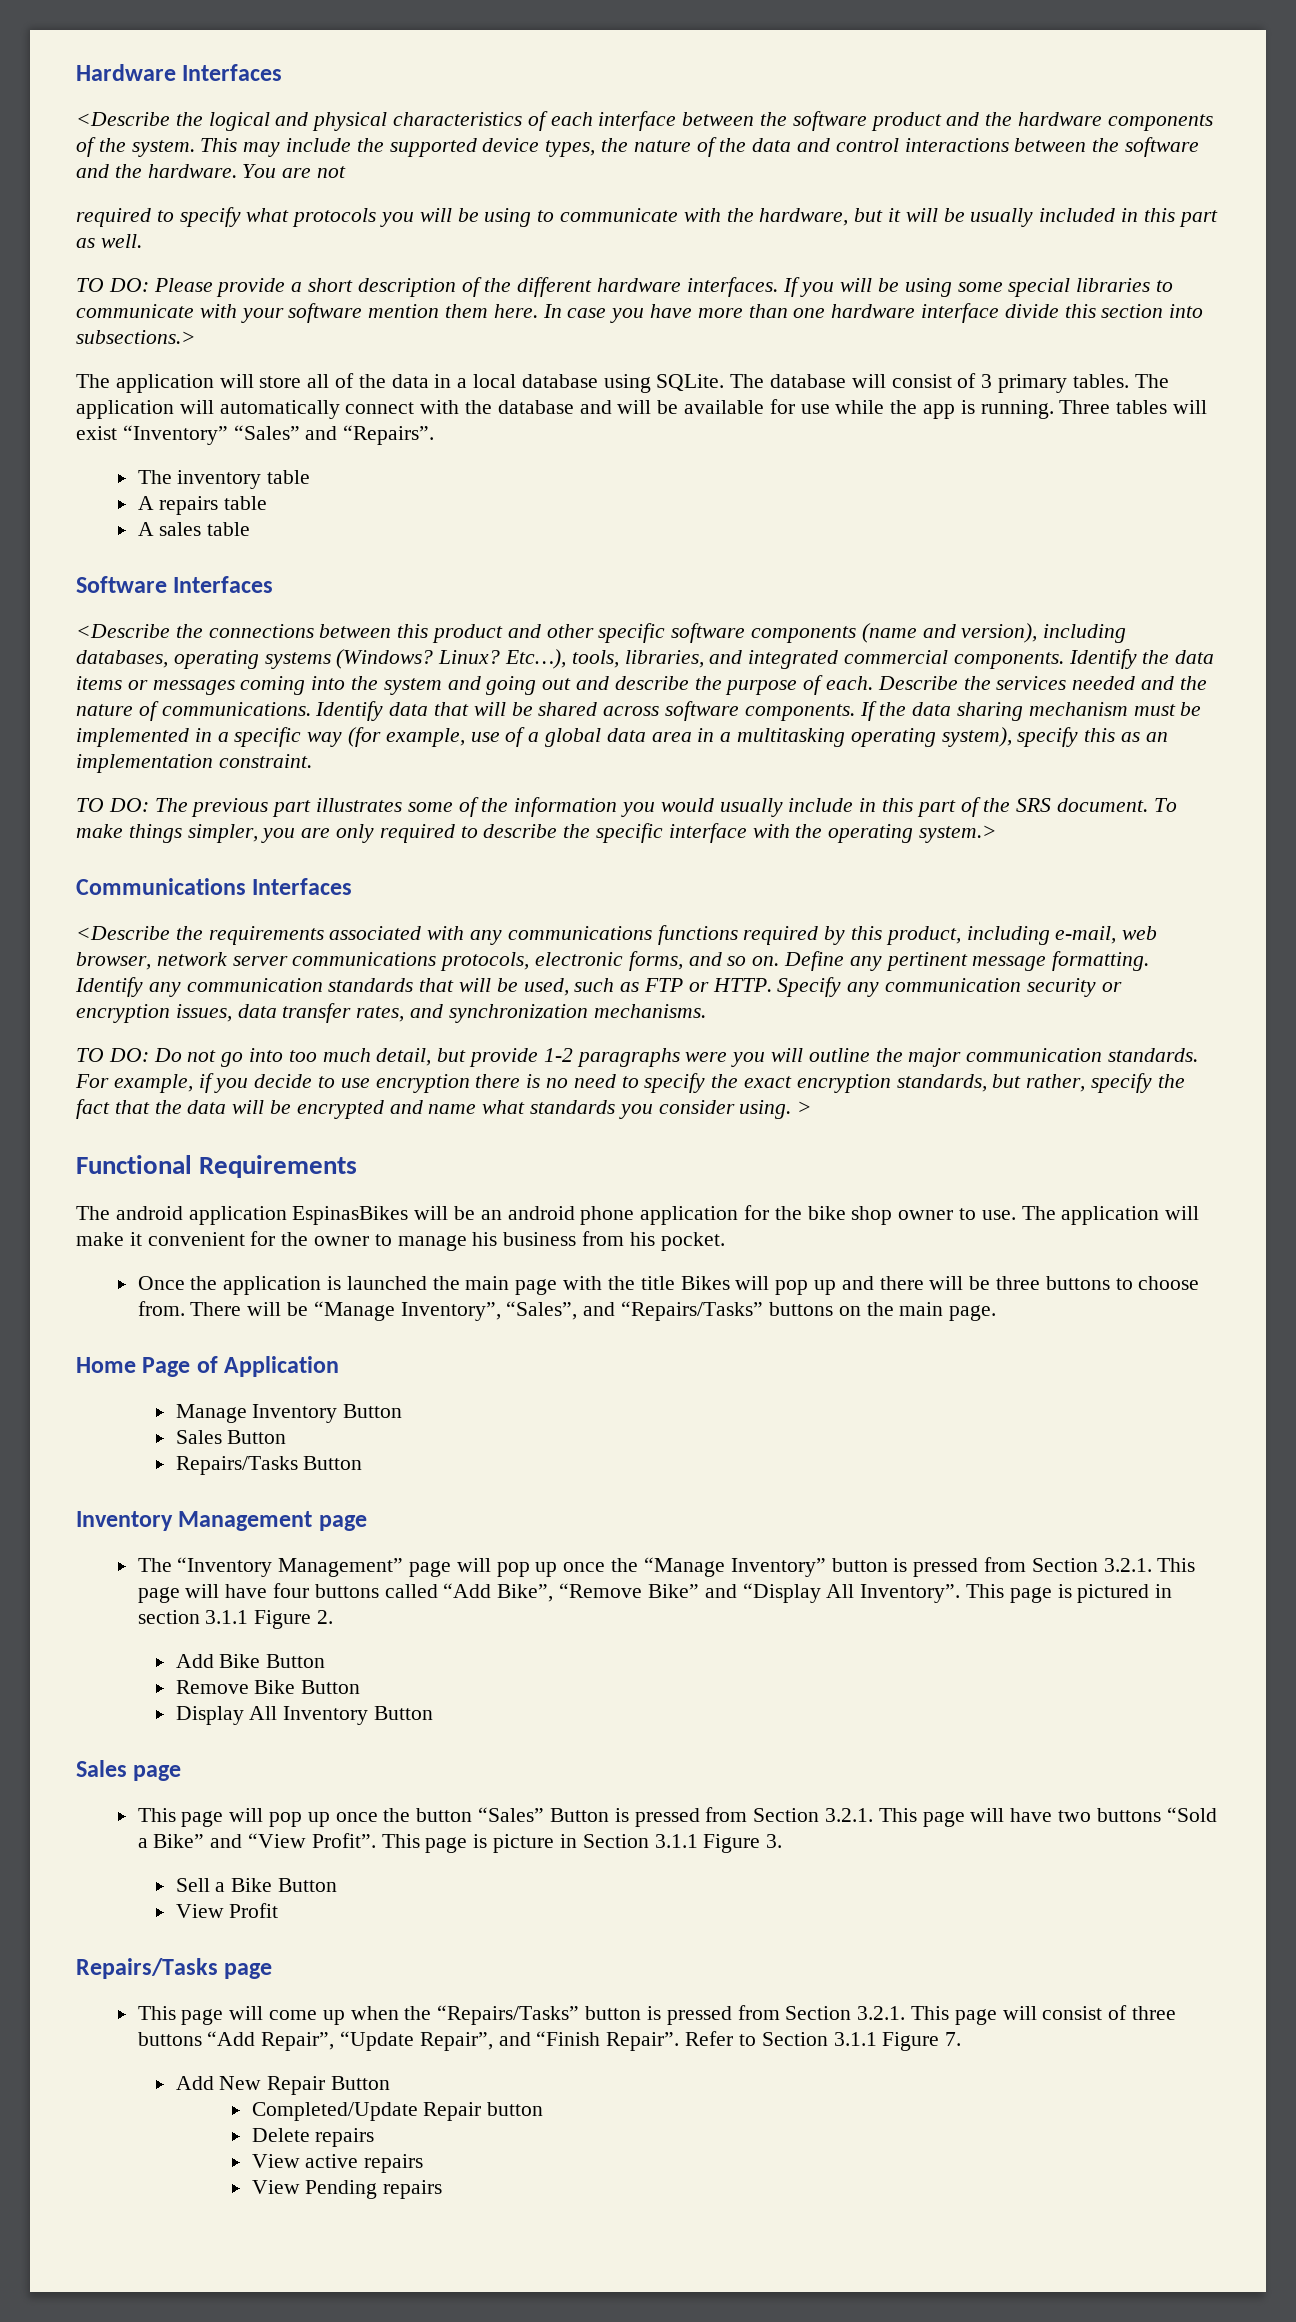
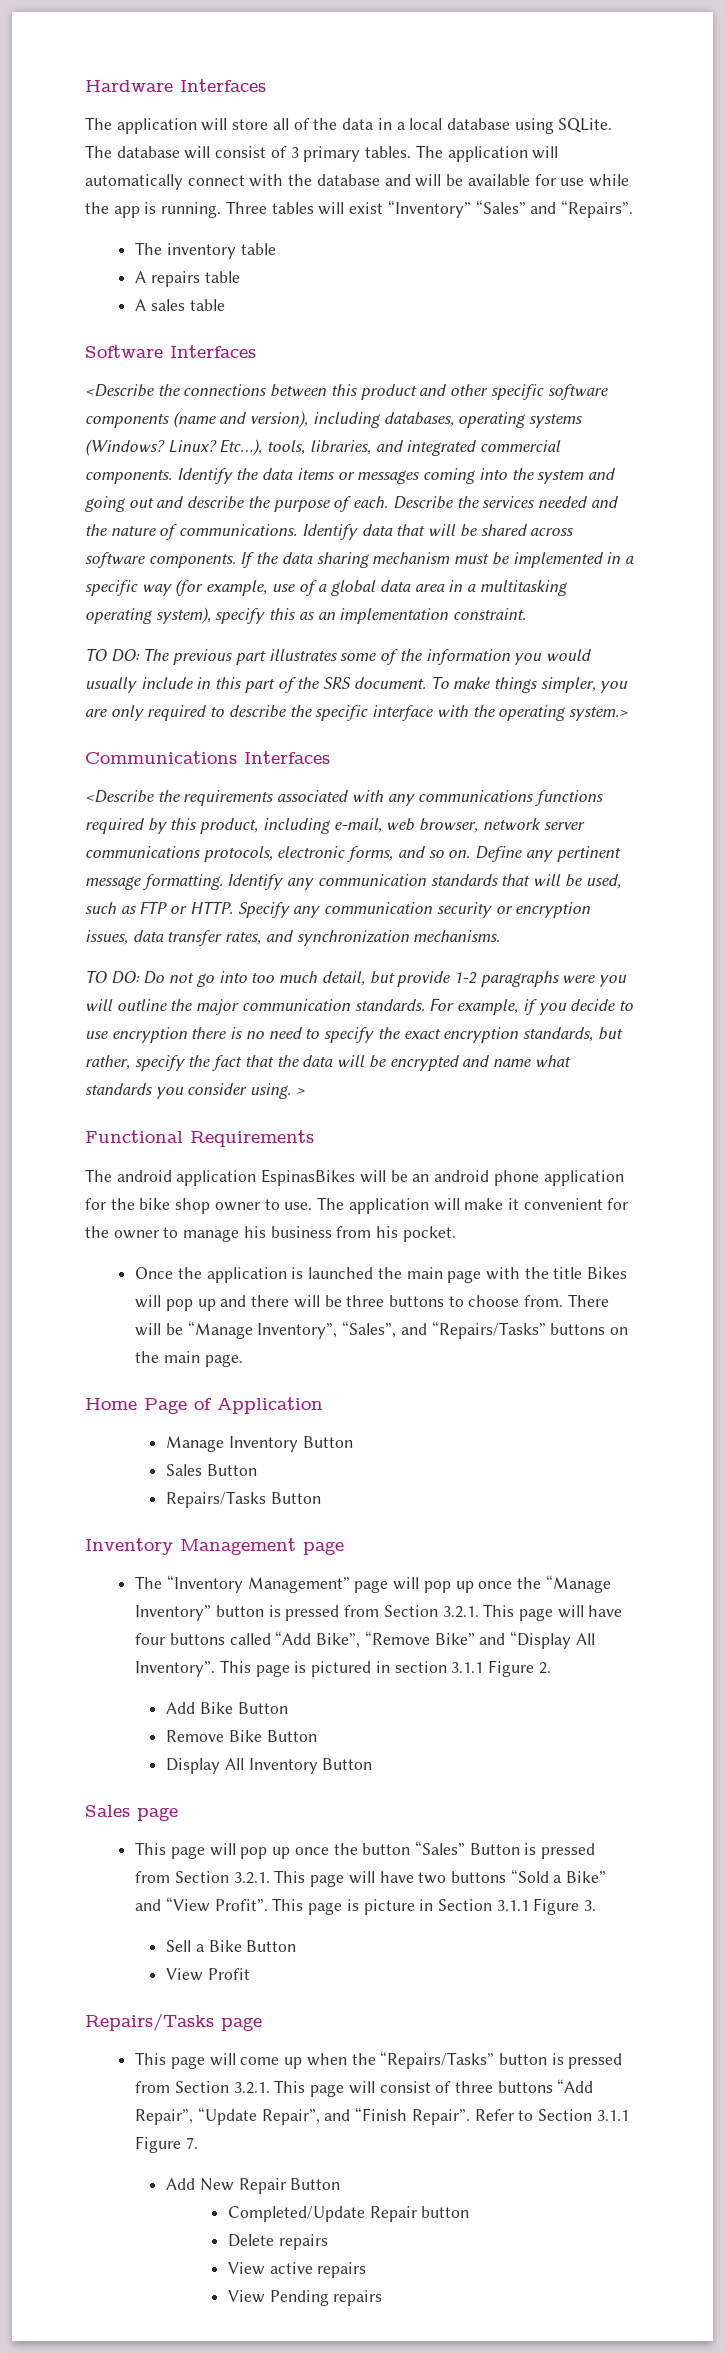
[76,111,1213,131] [76,137,1200,157] [76,164,347,178] [76,207,1218,227] [76,234,142,248] [76,277,1174,297] [76,303,1204,323] [76,330,196,344] // <Describe the logical and physical characteristics of each interface between the software product and the hardware components of the system. This may include the supported device types, the nature of the data and control interactions between the software and the hardware. You are not // required to specify what protocols you will be using to communicate with the hardware, but it will be usually included in this part as well. // TO DO: Please provide a short description of the different hardware interfaces. If you will be using some special libraries to communicate with your software mention them here. In case you have more than one hardware interface divide this section into subsections.> -> (266, 85) none

